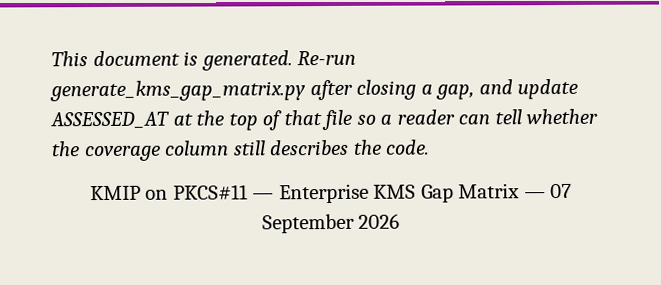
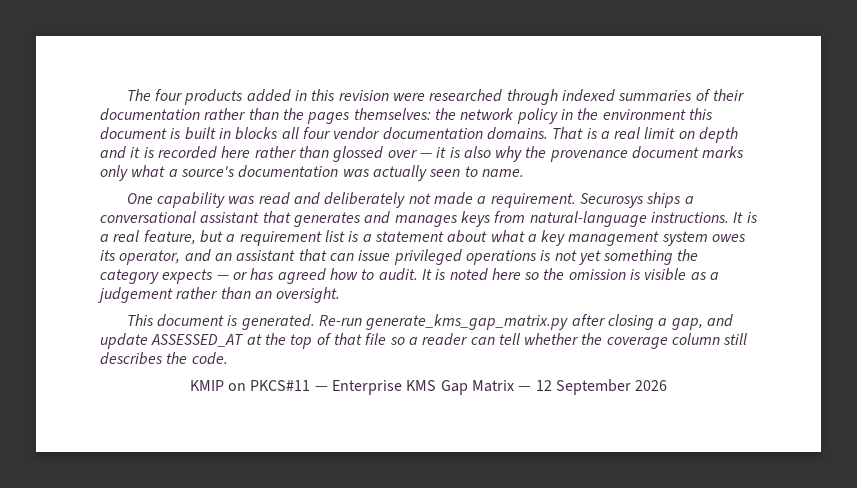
(51, 59) none -> [126,89,745,105] [100,108,713,124] [100,127,739,143] [100,146,745,162] [100,165,524,181] [126,192,694,208] [100,211,758,227] [100,230,747,246] [100,249,699,265] [100,268,720,284] [98,287,341,303] The four products added in this revision were researched through indexed summaries of their documentation rather than the pages themselves: the network policy in the environment this document is built in blocks all four vendor documentation domains. That is a real limit on depth and it is recorded here rather than glossed over — it is also why the provenance document marks only what a source's documentation was actually seen to name. // One capability was read and deliberately not made a requirement. Securosys ships a conversational assistant that generates and manages keys from natural-language instructions. It is a real feature, but a requirement list is a statement about what a key management system owes its operator, and an assistant that can issue privileged operations is not yet something the category expects — or has agreed how to audit. It is noted here so the omission is visible as a judgement rather than an oversight. //
[550,183,573,199] 07 -> [535,380,552,391] 12

